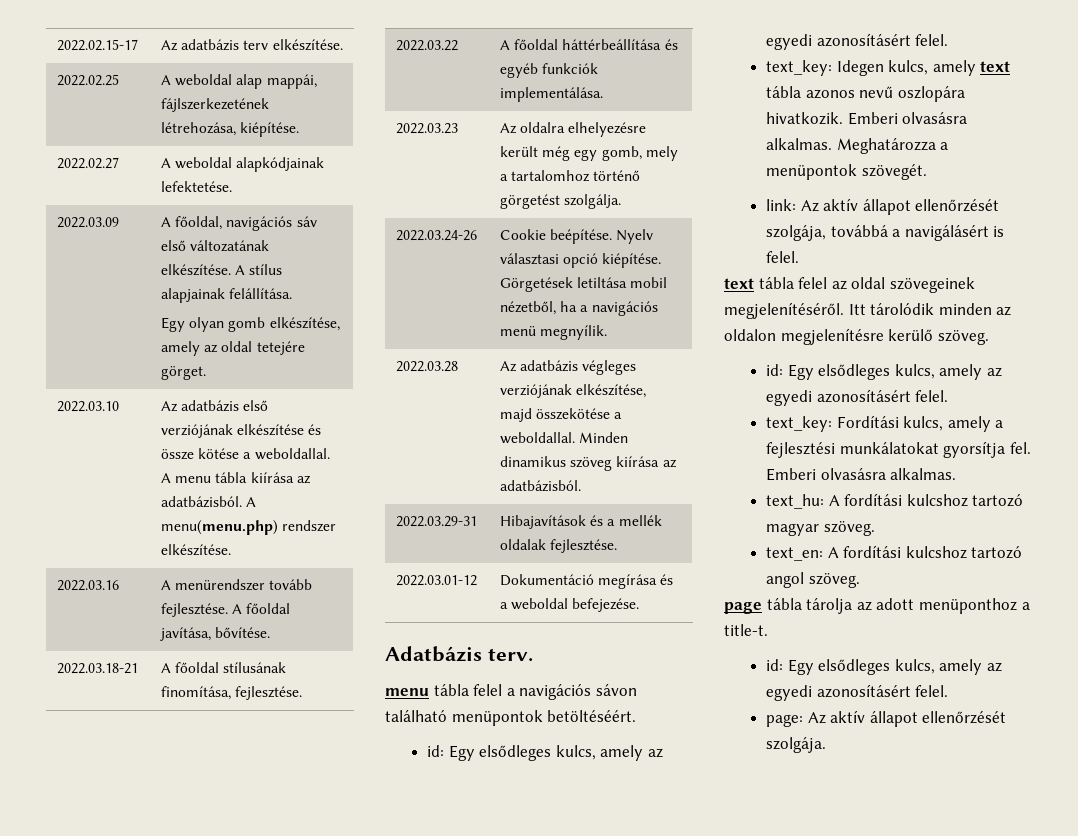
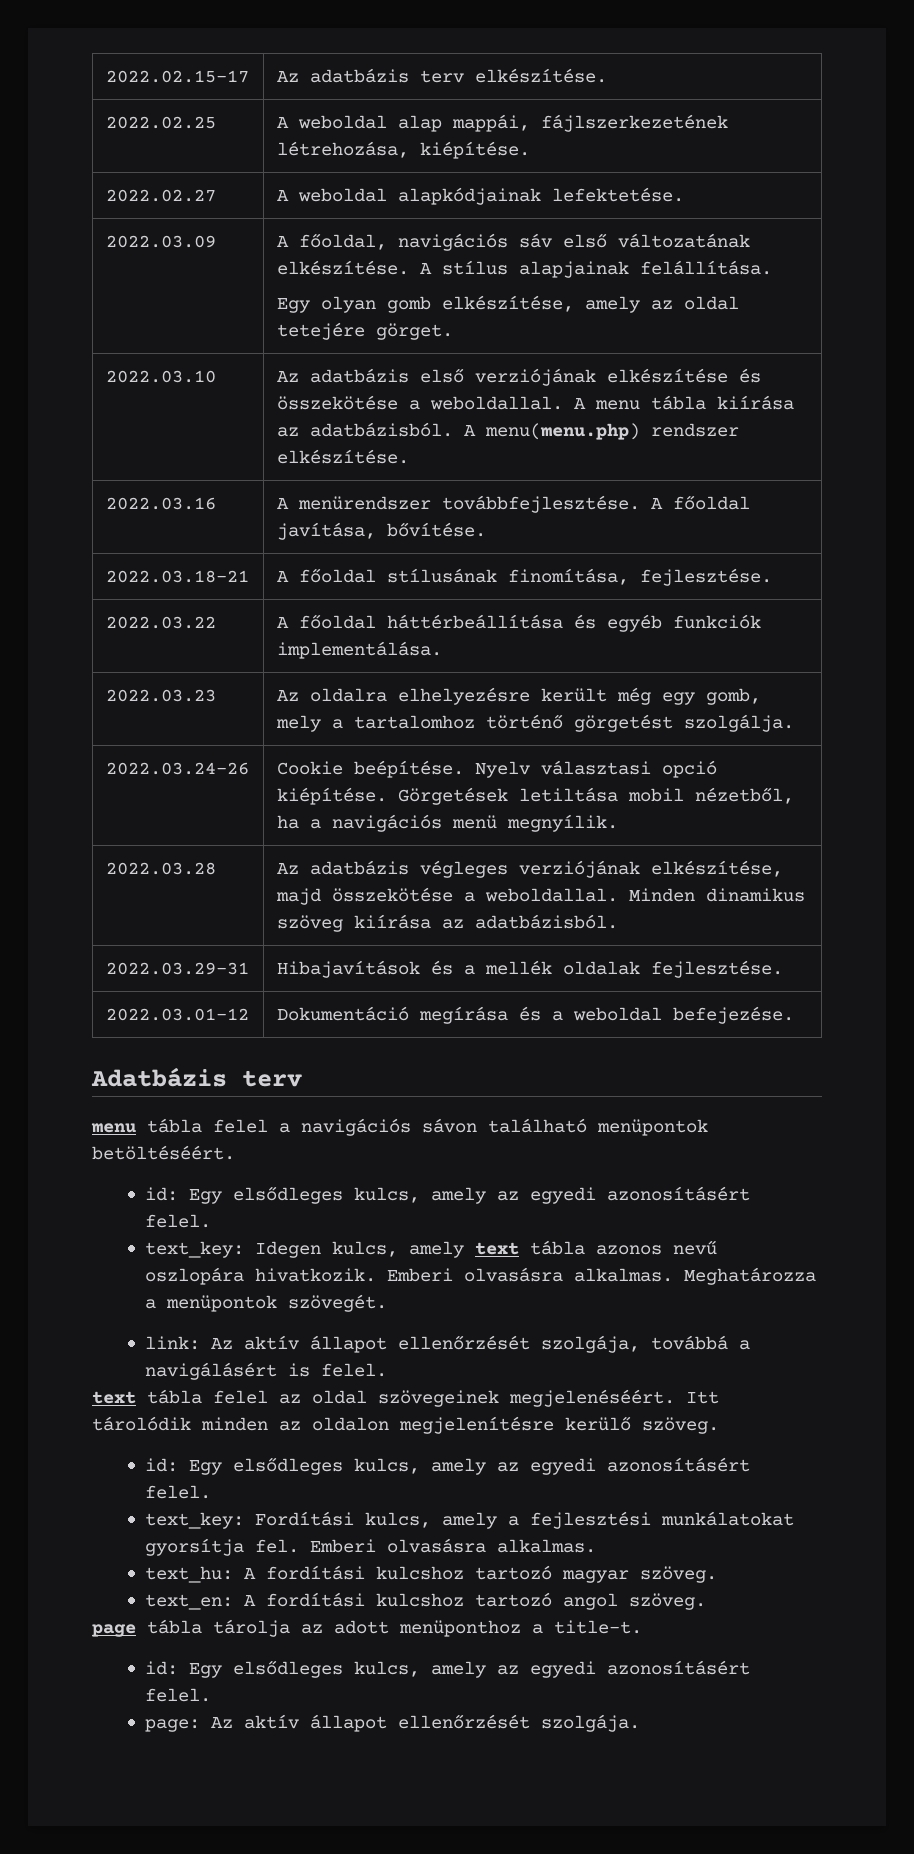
[161,448,240,460] össze kötése -> [276,395,398,410] összekötése
[269,579,313,590] [161,603,229,617] tovább fejlesztése. -> [441,495,640,513] továbbfejlesztése.
[487,648,533,662] terv. -> [242,1070,302,1087] terv
[724,302,844,319] megjelenítéséről. -> [509,1389,675,1407] megjelenéséért.

